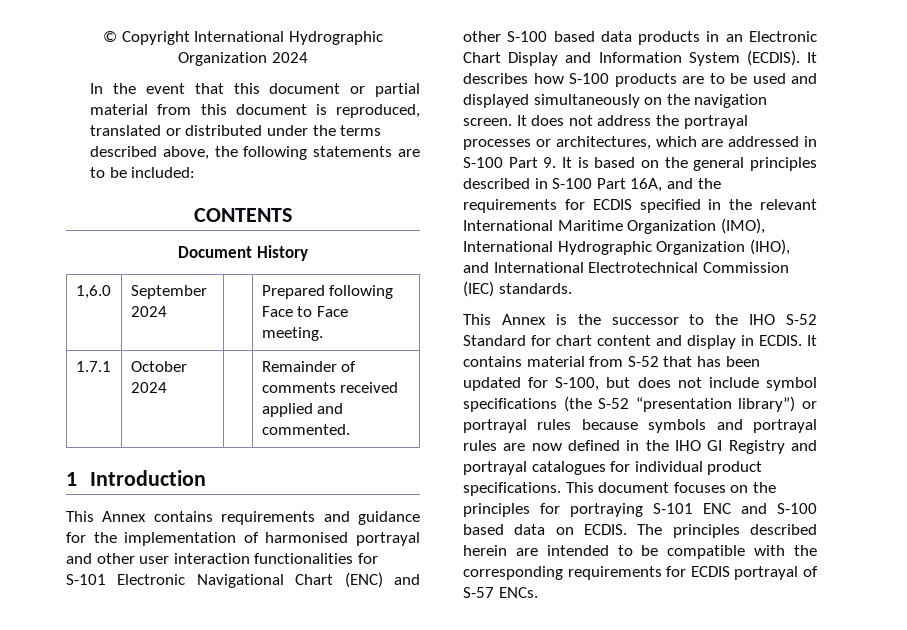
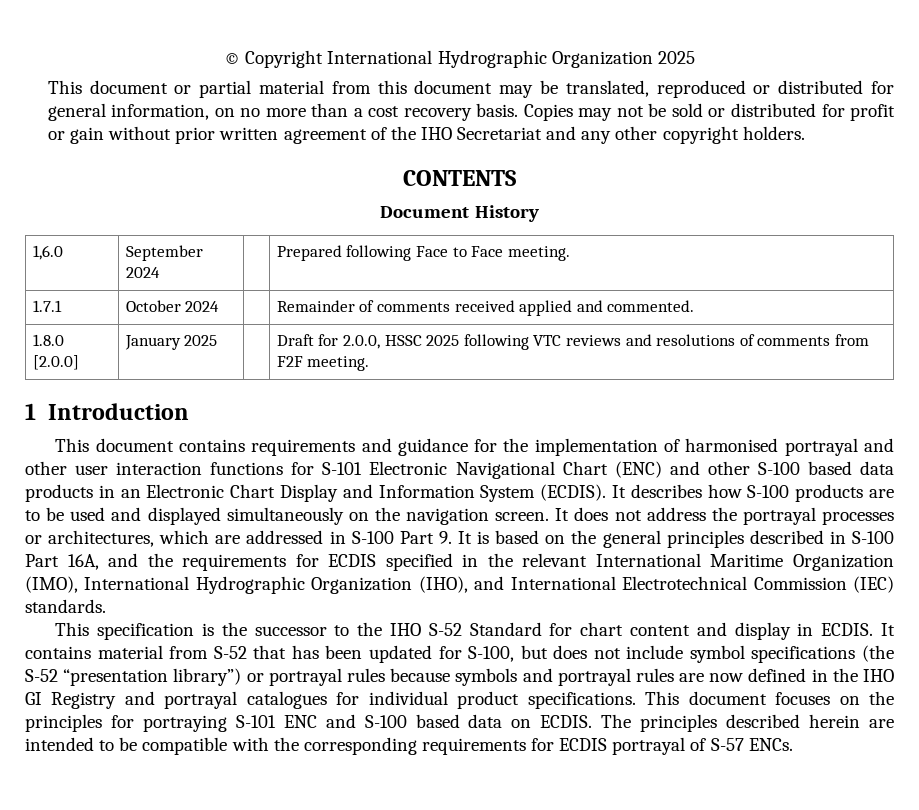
[271,52,308,63] [90,83,260,94] 2024 // In the event that this -> [657,51,695,64] [47,80,82,94] 2025 // This
[315,104,420,118] [90,125,382,136] [90,146,420,160] [90,167,196,178] is reproduced, translated or distributed under the terms described above, the following statements are to be included: -> [499,80,894,98] [47,103,895,121] [47,126,805,144] may be translated, reproduced or distributed for general information, on no more than a cost recovery basis. Copies may not be sold or distributed for profit or gain without prior written agreement of the IHO Secretariat and any other copyright holders.
(350, 429) none -> [32,334,64,346] [32,355,79,370] [124,335,218,350] [276,334,869,350] [276,356,370,371] // 1.8.0 [2.0.0] | January 2025 | | Draft for 2.0.0, HSSC 2025 following VTC reviews and resolutions of comments from F2F meeting.
[102,511,147,522] Annex -> [95,438,174,452] document
[254,553,354,564] functionalities -> [210,462,284,475] functions
[501,314,546,325] Annex -> [97,623,195,640] specification

